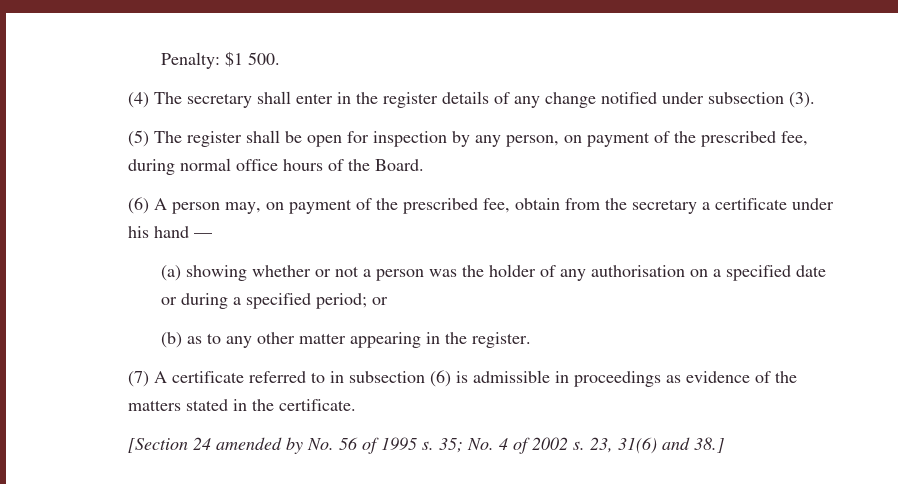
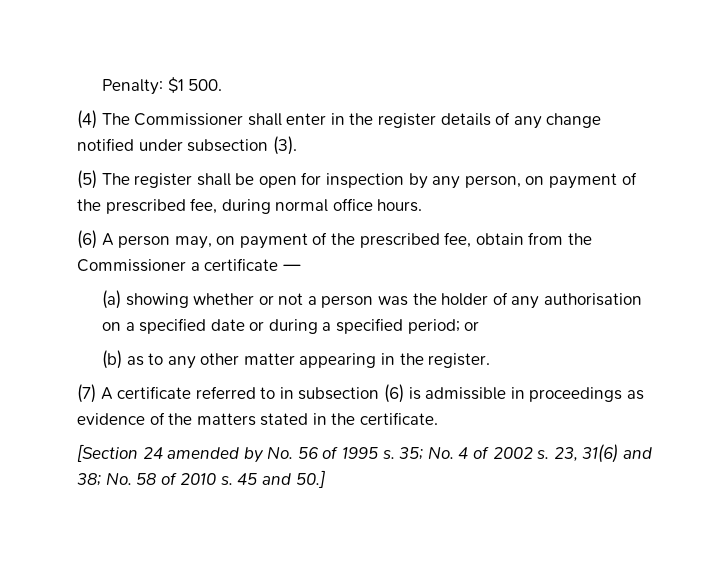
[186,93,252,108] secretary -> [134,113,244,126] Commissioner
[282,159,424,171] hours of the Board. -> [377,199,423,212] hours.
[631,199,697,214] secretary -> [76,259,186,272] Commissioner
[791,198,834,210] [127,226,189,238] under his hand -> (279, 264) none
[693,437,724,453] 38.] -> [76,470,325,488] 38; No. 58 of 2010 s. 45 and 50.]

